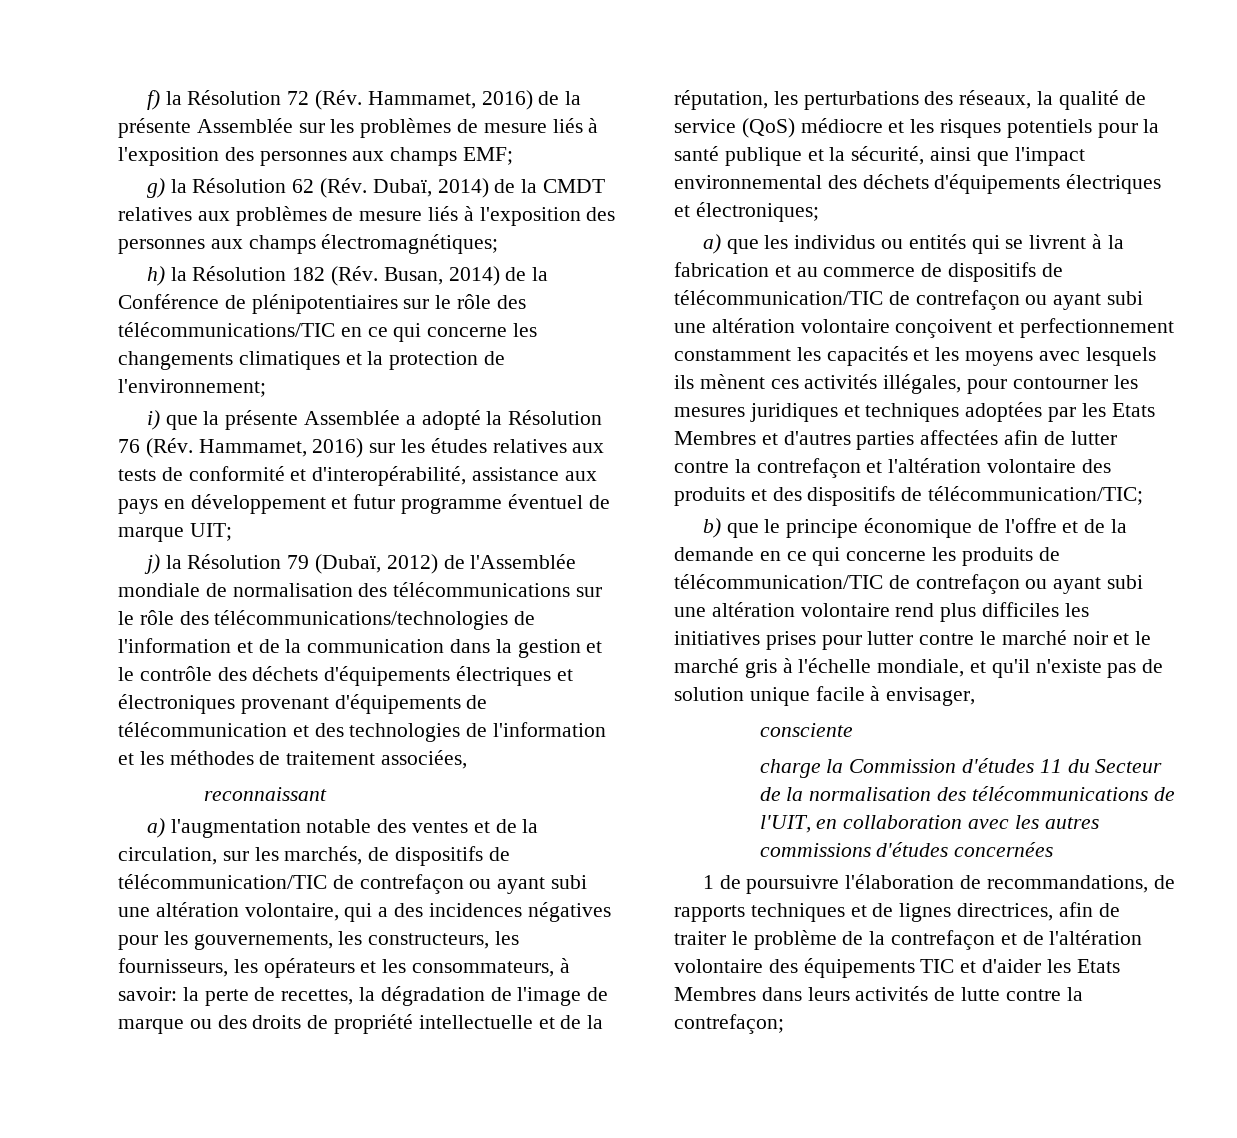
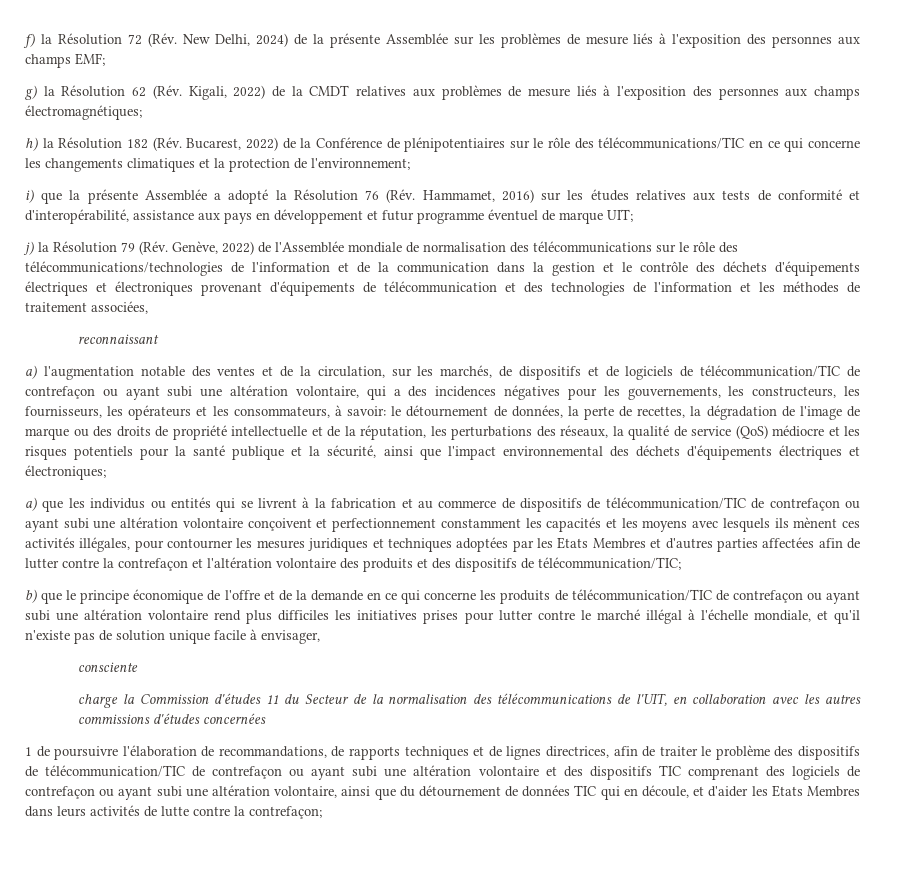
[367,90,533,110] Hammamet, 2016) -> [182,33,289,47] New Delhi, 2024)
[372,178,489,198] Dubaï, 2014) -> [188,85,266,100] Kigali, 2022)
[383,266,500,286] Busan, 2014) -> [186,137,278,151] Bucarest, 2022)
[315,554,438,574] (Dubaï, 2012) -> [139,241,254,255] (Rév. Genève, 2022)
(484, 856) none -> [587,366,674,380] et de logiciels
(177, 994) none -> [391,405,563,418] le détournement de données,
[1072,631,1152,645] [674,658,777,678] noir et le marché gris -> [645,609,682,624] illégal
[842,930,1143,950] [674,958,955,978] de la contrefaçon et de l'altération volontaire des équipements TIC -> [774,746,860,760] [25,765,860,780] [25,785,690,800] des dispositifs de télécommunication/TIC de contrefaçon ou ayant subi une altération volontaire et des dispositifs TIC comprenant des logiciels de contrefaçon ou ayant subi une altération volontaire, ainsi que du détournement de données TIC qui en découle,

